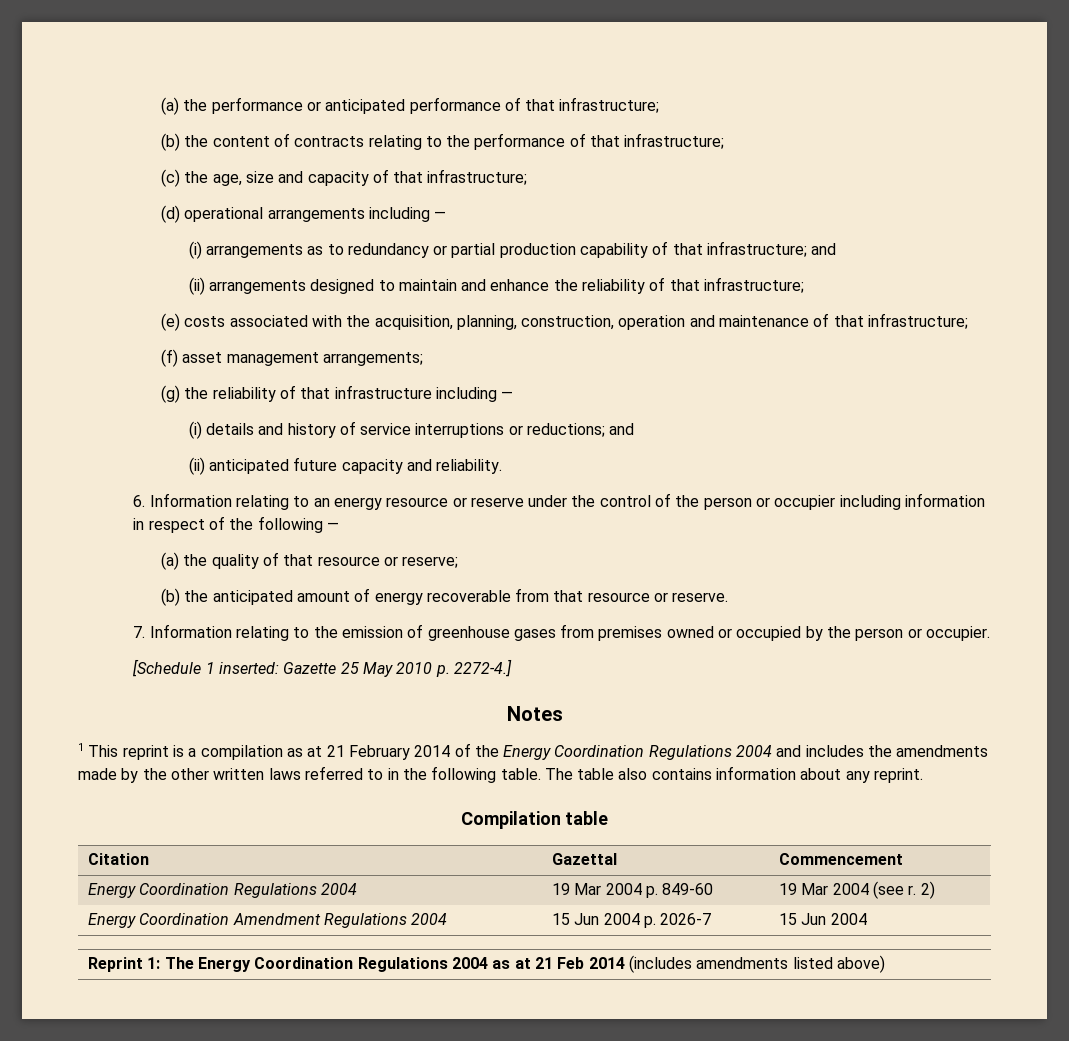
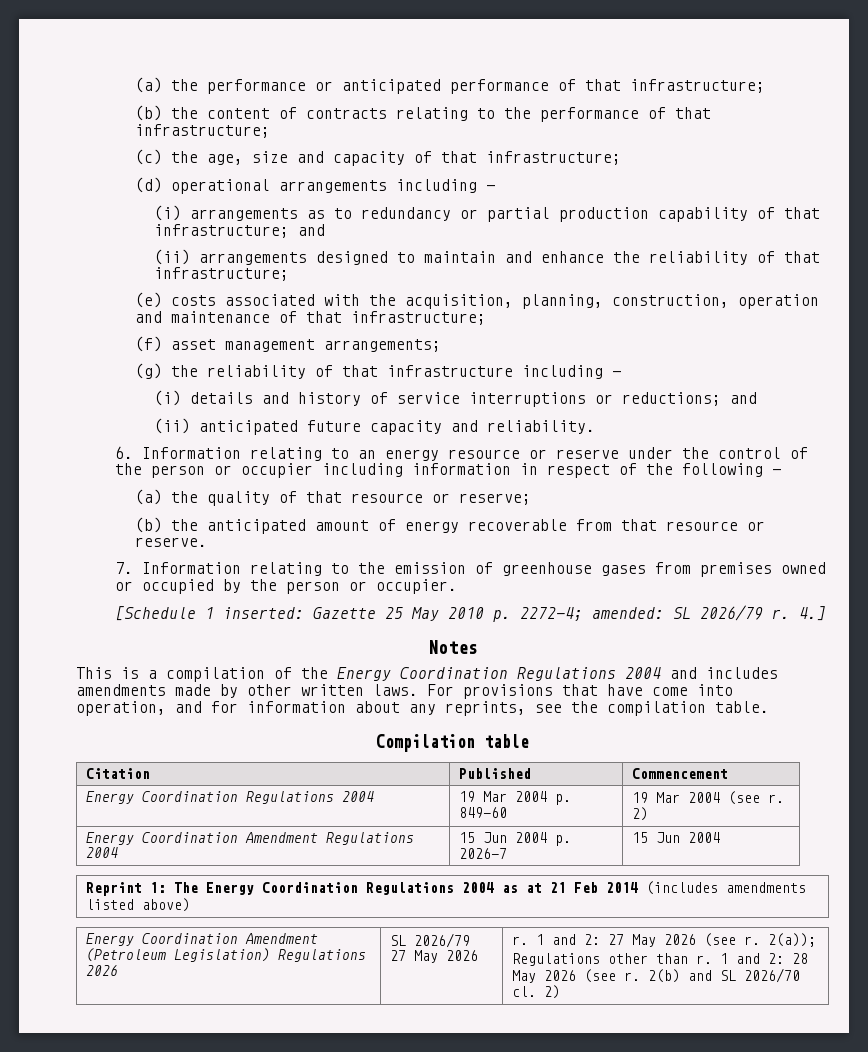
[453,659,512,677] [506,706,563,721] [78,743,451,760] 2272-4.] // Notes // 1 This reprint is a compilation as at 21 February 2014 -> [520,605,827,621] [427,640,478,654] [76,667,265,682] 2272-4; amended: SL 2026/79 r. 4.] // Notes // This is a compilation
[868,745,893,757] the -> (778, 673) none
[142,768,167,780] the -> (238, 691) none
[268,766,924,783] laws referred to in the following table. The table also contains information about any reprint. -> [373,684,733,699] [76,701,769,716] laws. For provisions that have come into operation, and for information about any reprints, see the compilation table.
[552,853,618,865] Gazettal -> [458,768,531,779] Published
(885, 964) none -> [85,933,318,946] [85,948,366,962] [85,964,118,976] [389,933,470,948] [389,950,478,963] [511,933,816,947] [511,953,808,966] [511,968,800,983] [511,985,560,999] // Energy Coordination Amendment (Petroleum Legislation) Regulations 2026 | SL 2026/79 27 May 2026 | r. 1 and 2: 27 May 2026 (see r. 2(a)); // Regulations other than r. 1 and 2: 28 May 2026 (see r. 2(b) and SL 2026/70 cl. 2)

